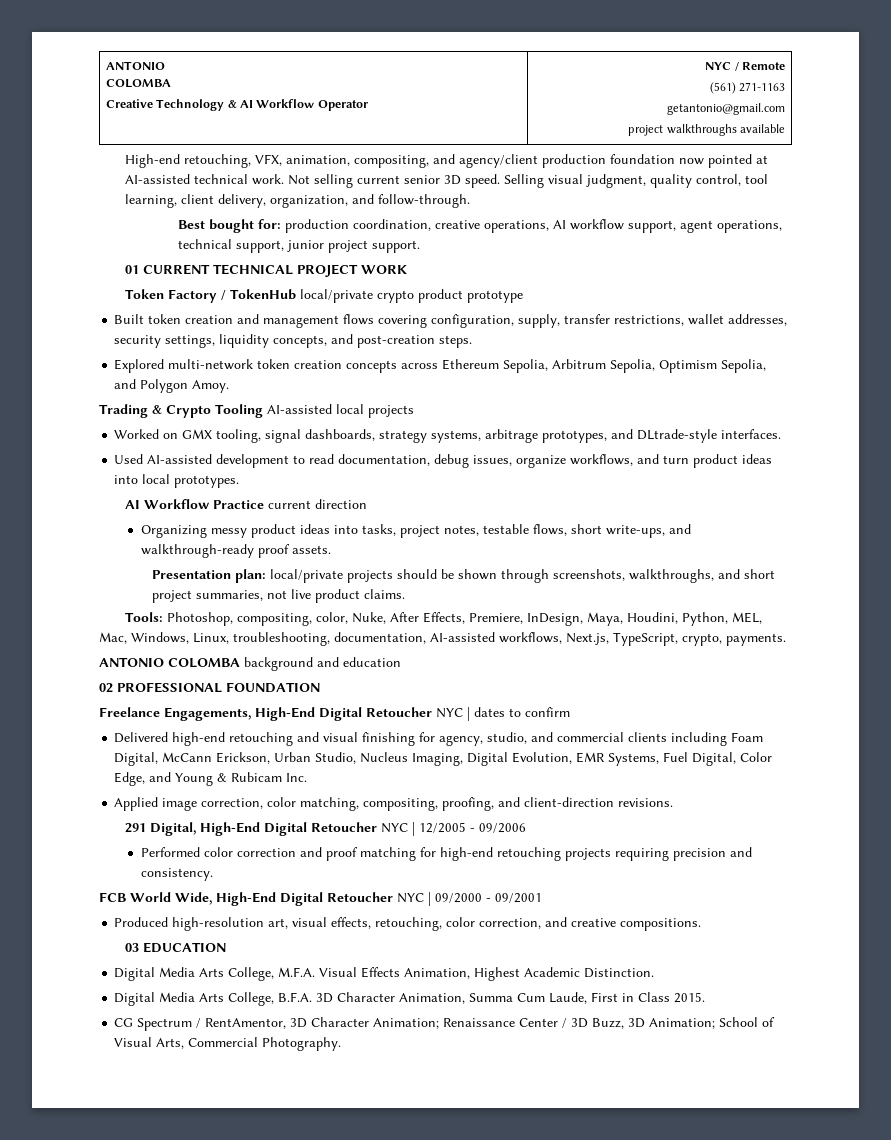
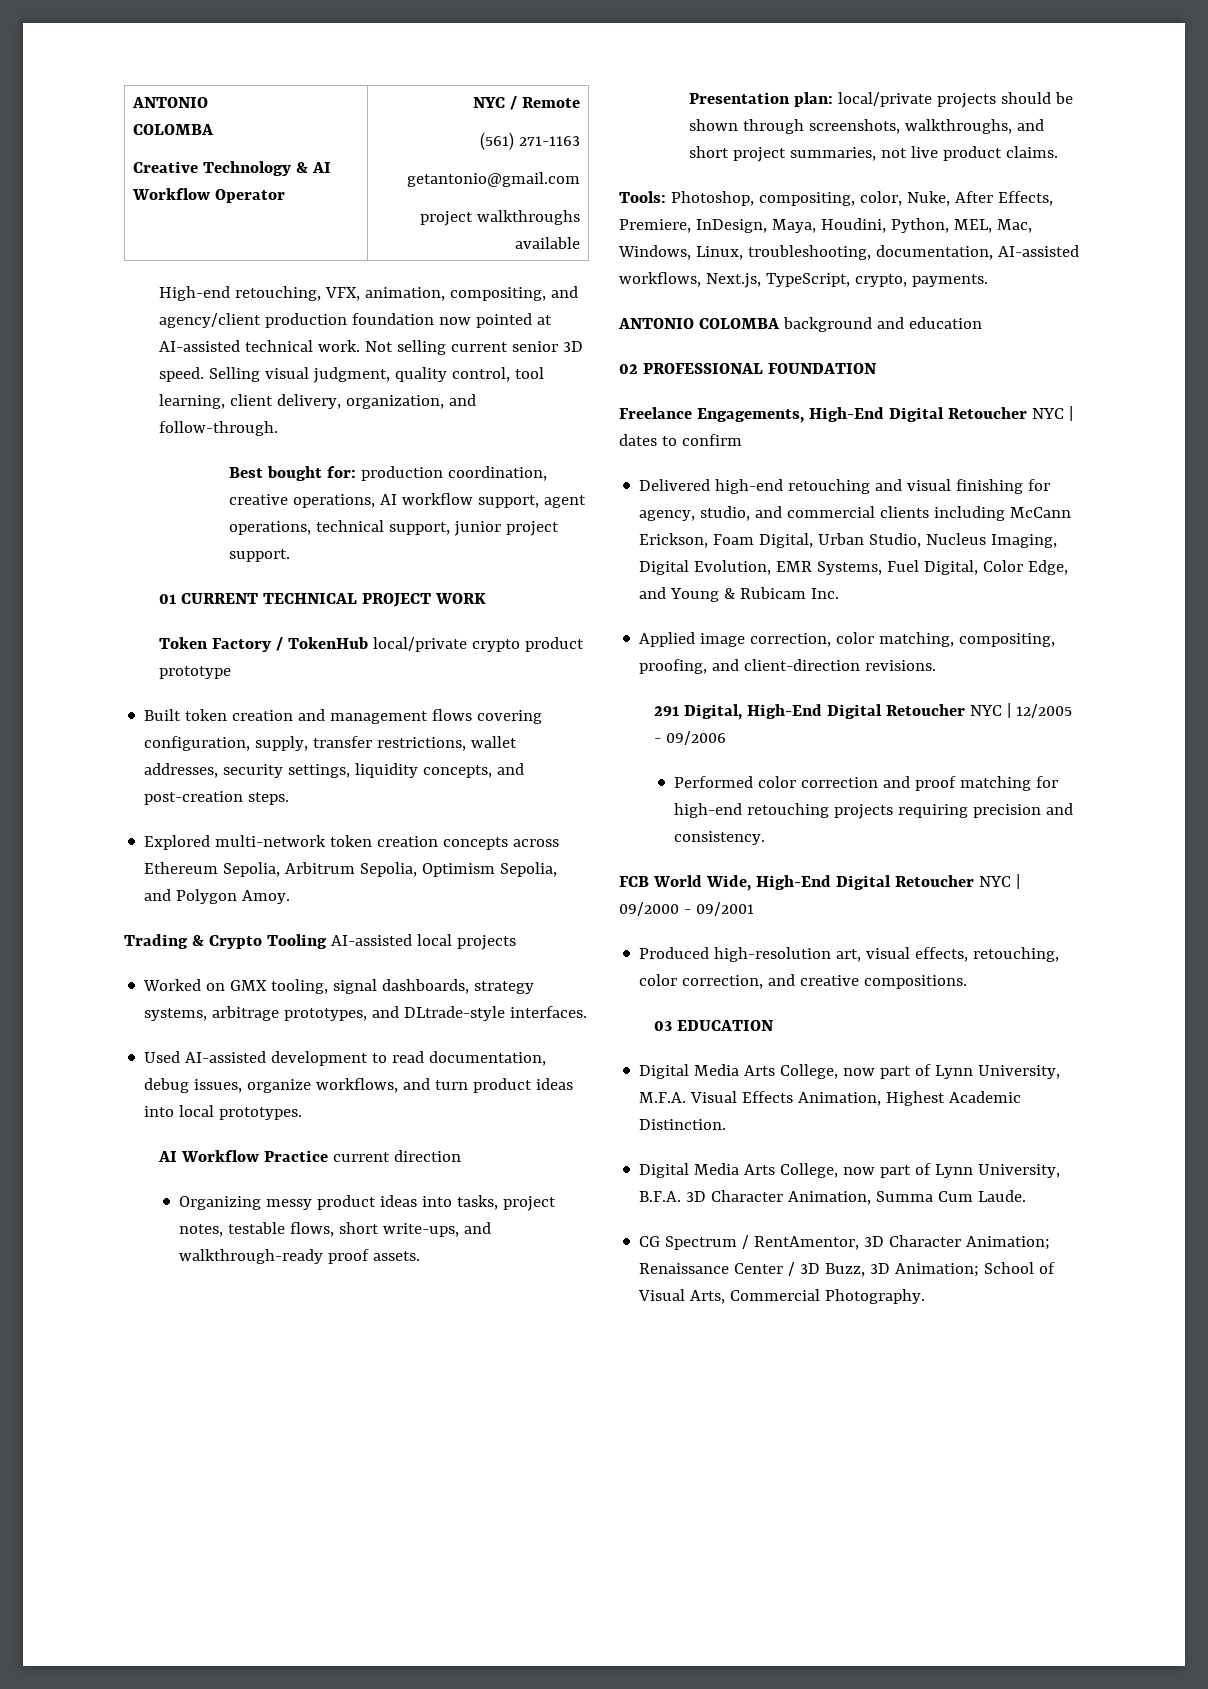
[731,732,764,742] [114,752,271,766] Foam Digital, McCann Erickson, -> [1010,507,1072,518] [639,533,814,548] McCann Erickson, Foam Digital,
(275, 974) none -> [843,1064,1061,1079] now part of Lynn University,
(275, 999) none -> [843,1163,1061,1178] now part of Lynn University,
[549,992,706,1004] Laude, First in Class 2015. -> [978,1190,1027,1202] Laude.

